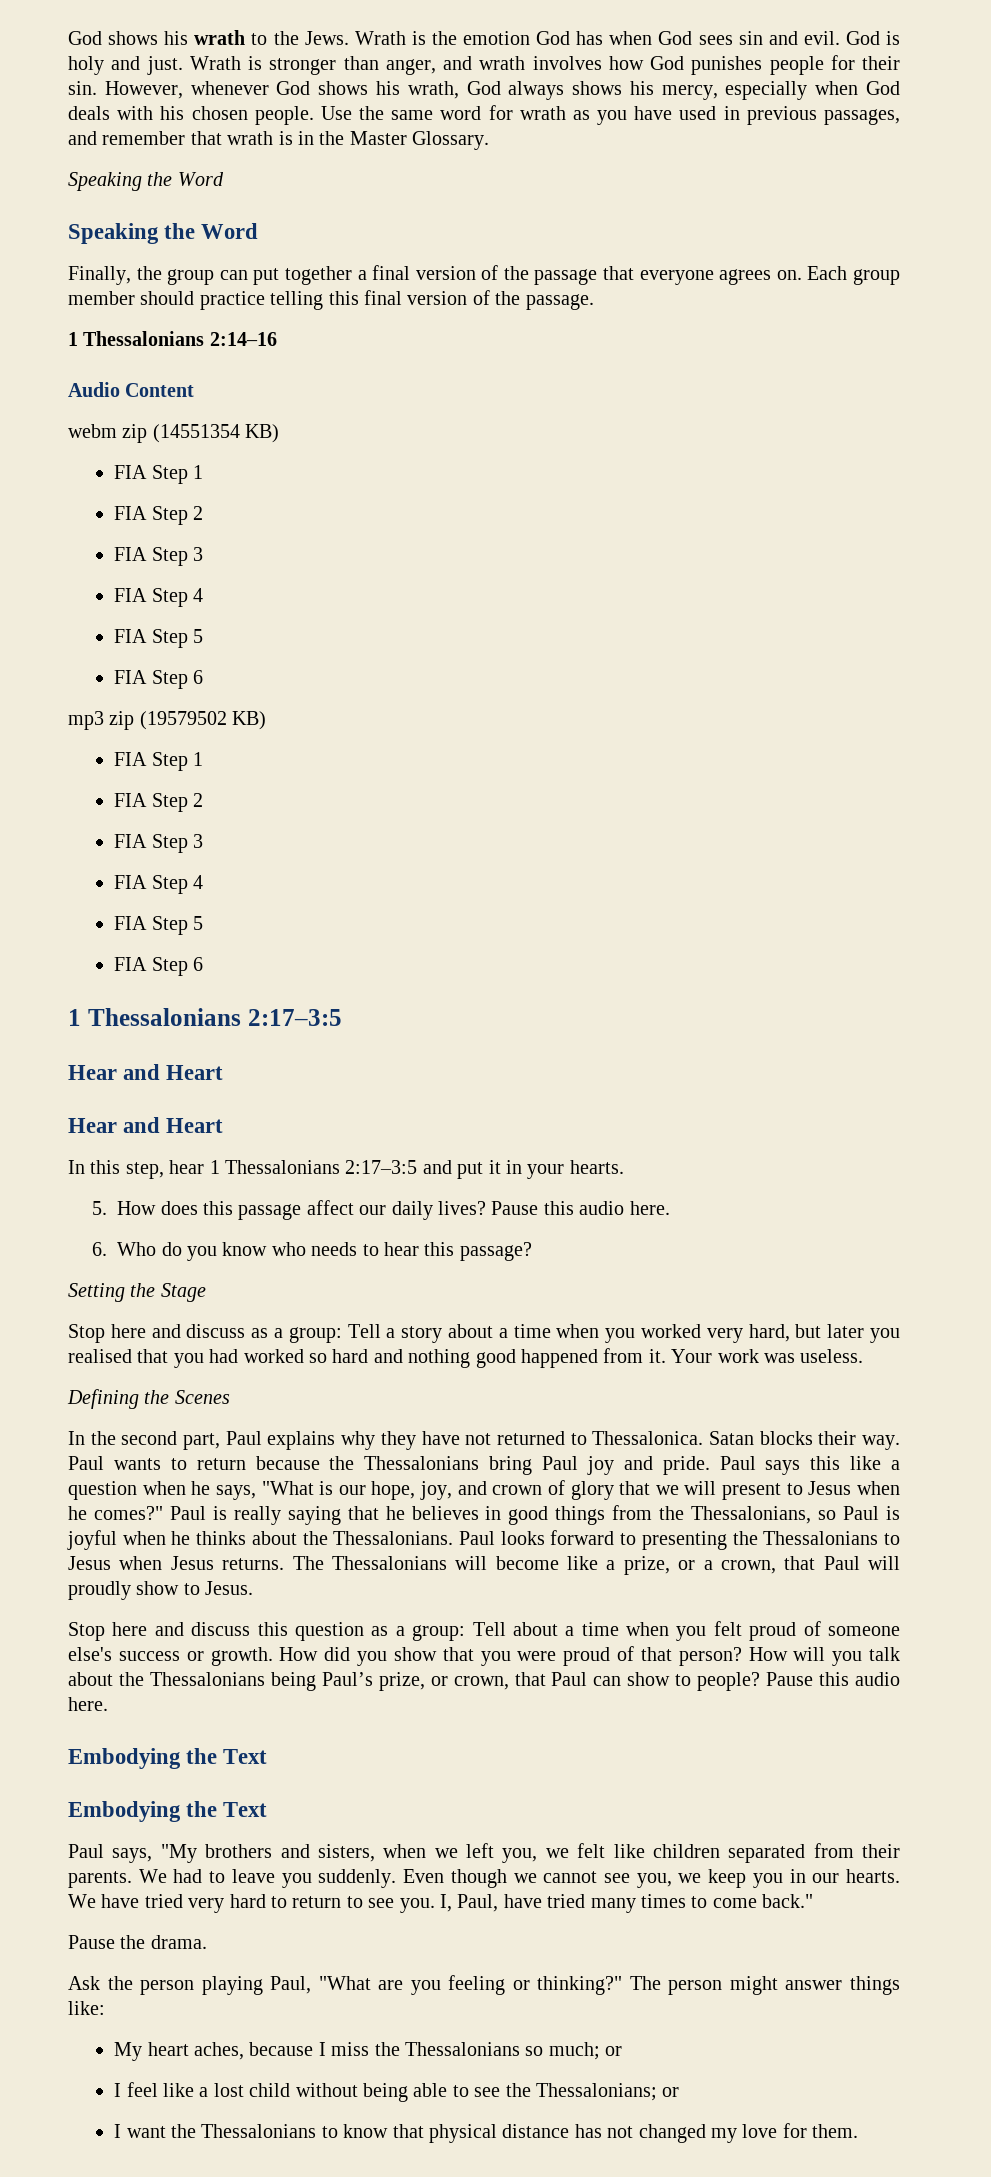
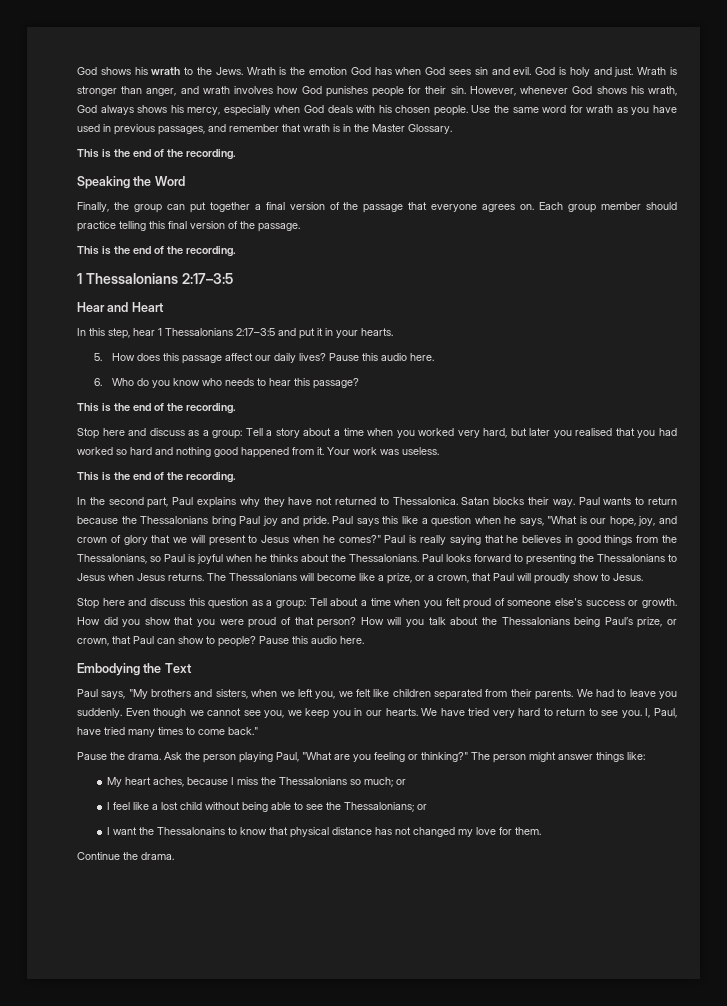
[68,172,224,191] Speaking the Word -> [77,149,236,160] This is the end of the recording.
[68,331,277,346] [68,382,195,397] [68,424,280,443] [114,465,203,484] [114,506,203,525] [114,547,203,566] [114,588,203,607] [114,629,203,648] [114,670,203,689] [68,711,267,730] [114,752,203,771] [114,793,203,812] [114,834,203,853] [114,875,203,894] [114,916,203,935] [114,957,203,976] 1 Thessalonians 2:14–16 // Audio Content // webm zip (14551354 KB) // FIA Step 1 // FIA Step 2 // FIA Step 3 // FIA Step 4 // FIA Step 5 // FIA Step 6 // mp3 zip (19579502 KB) // FIA Step 1 // FIA Step 2 // FIA Step 3 // FIA Step 4 // FIA Step 5 // FIA Step 6 -> [77,246,236,257] This is the end of the recording.
[68,1117,224,1133] // Hear and Heart -> (164, 307) none
[68,1283,206,1302] Setting the Stage -> [77,403,236,414] This is the end of the recording.
[67,1389,230,1409] Defining the Scenes -> [77,472,236,483] This is the end of the recording.
[68,1801,268,1822] // Embodying the Text -> (192, 668) none
(207, 1942) // -> (161, 756) none
[201,2124,317,2138] Thessalonians -> [156,827,225,835] Thessalonains
(859, 2131) none -> [77,852,174,860] // Continue the drama.

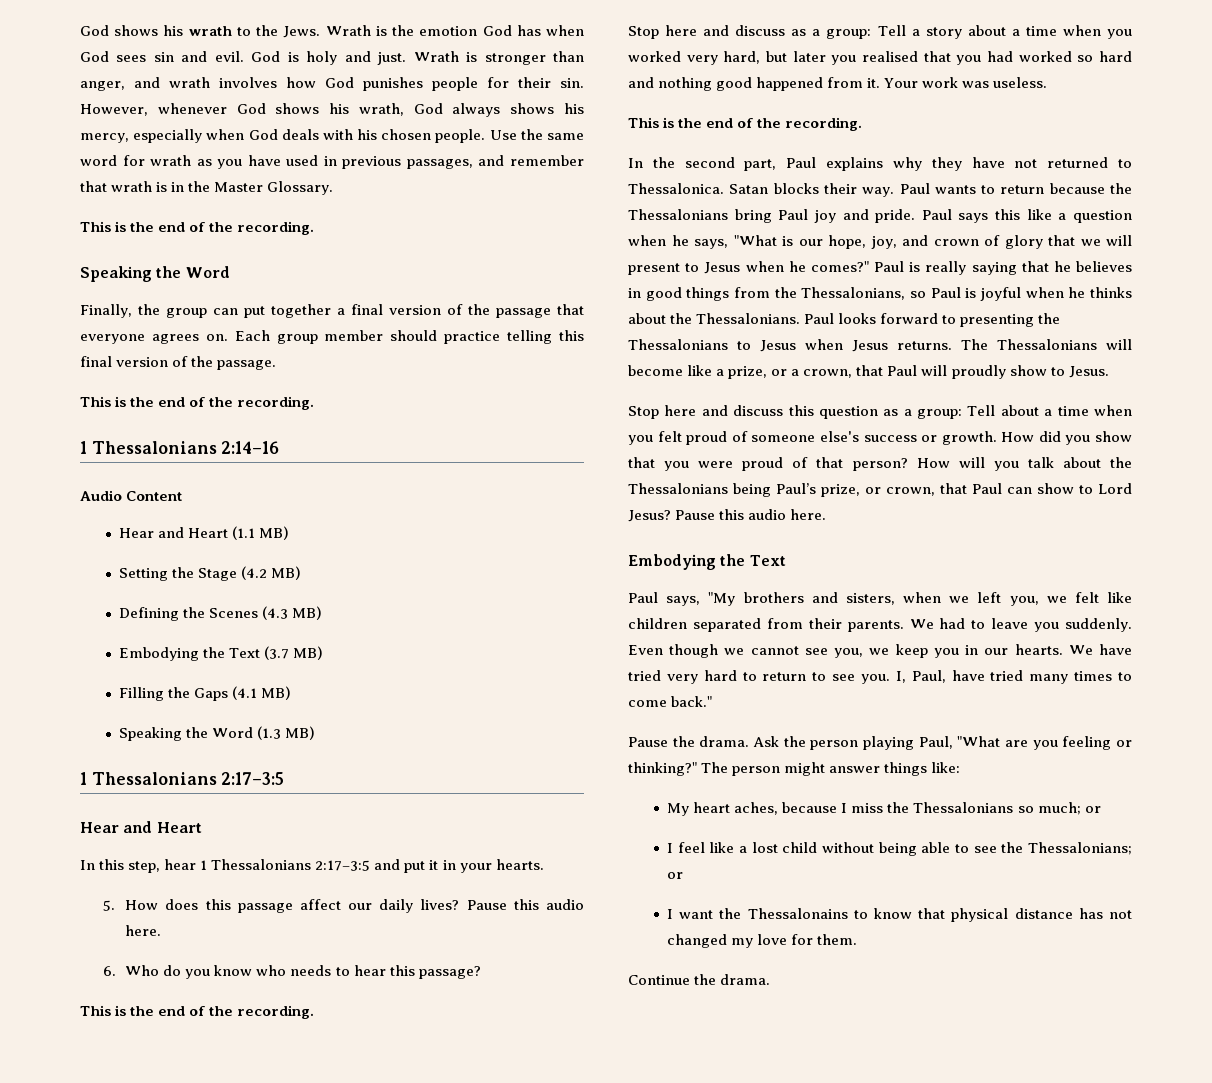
(236, 251) none -> [80,441,280,454] [80,490,183,501] [119,526,290,540] [119,566,302,581] [119,606,323,621] [119,646,324,661] [119,686,292,701] [119,726,316,741] // 1 Thessalonians 2:14–16 // Audio Content // Hear and Heart (1.1 MB) // Setting the Stage (4.2 MB) // Defining the Scenes (4.3 MB) // Embodying the Text (3.7 MB) // Filling the Gaps (4.1 MB) // Speaking the Word (1.3 MB)
[218,636,256,647] people? -> [1098,483,1132,494] [628,510,671,522] Lord Jesus?

